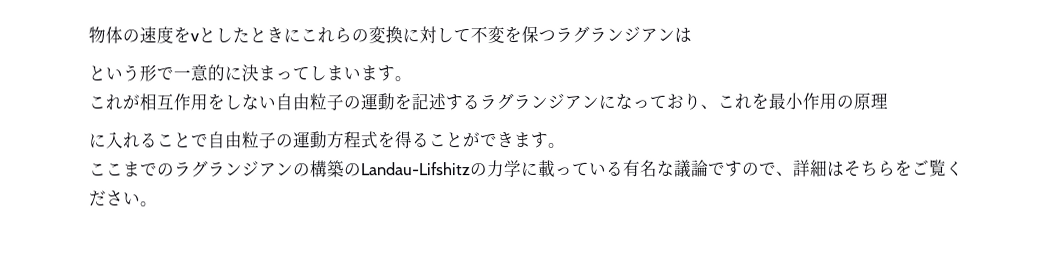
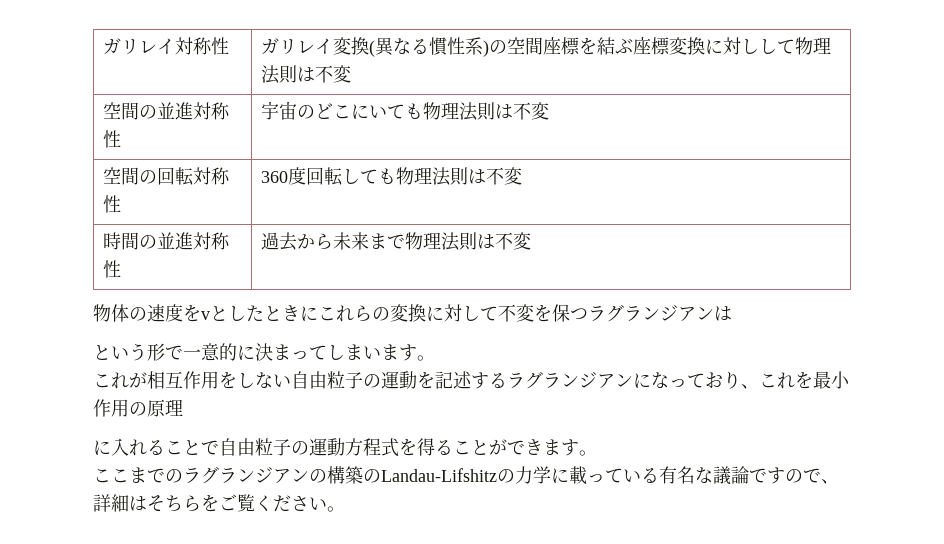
(88, 35) none -> [102,37,229,55] [260,37,831,57] [260,65,351,84] [102,102,230,120] [102,130,121,148] [260,101,549,121] [102,167,230,186] [102,195,121,213] [260,167,522,186] [102,232,230,250] [102,260,121,278] [260,232,531,251] ガリレイ対称性 | ガリレイ変換(異なる慣性系)の空間座標を結ぶ座標変換に対しして物理法則は不変 // 空間の並進対称性 | 宇宙のどこにいても物理法則は不変 // 空間の回転対称性 | 360度回転しても物理法則は不変 // 時間の並進対称性 | 過去から未来まで物理法則は不変 //

